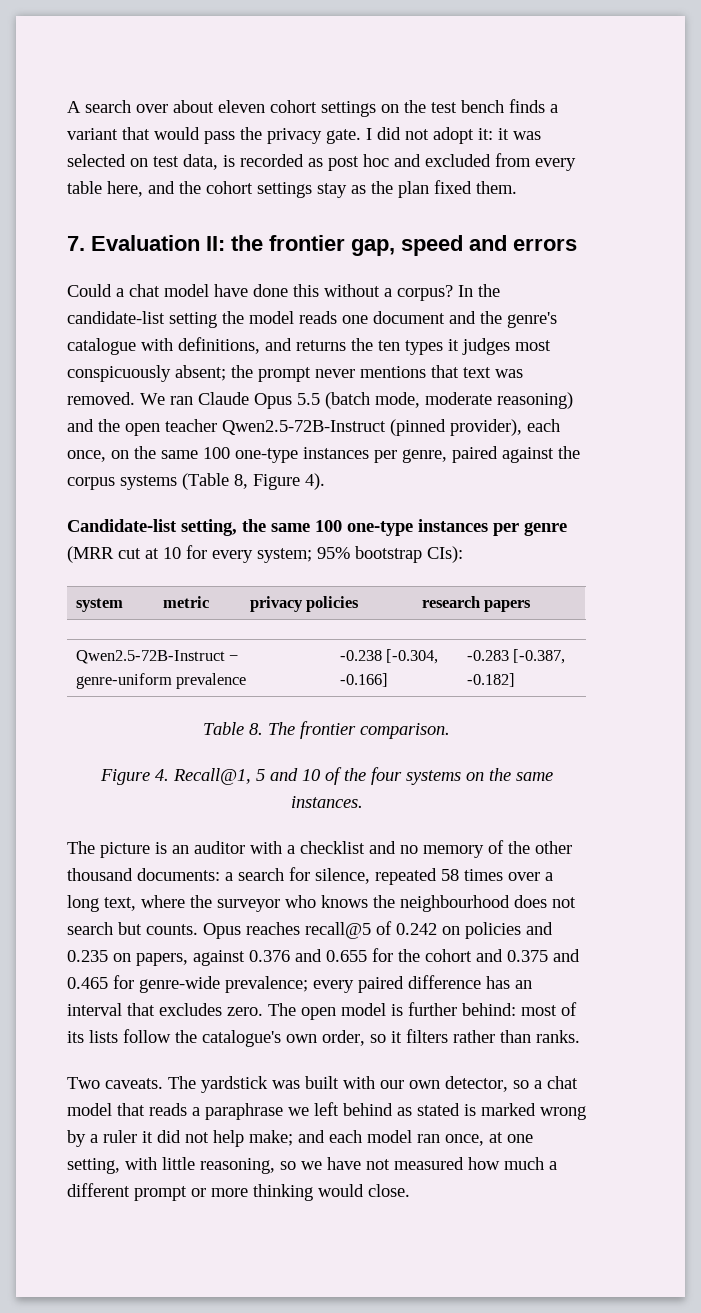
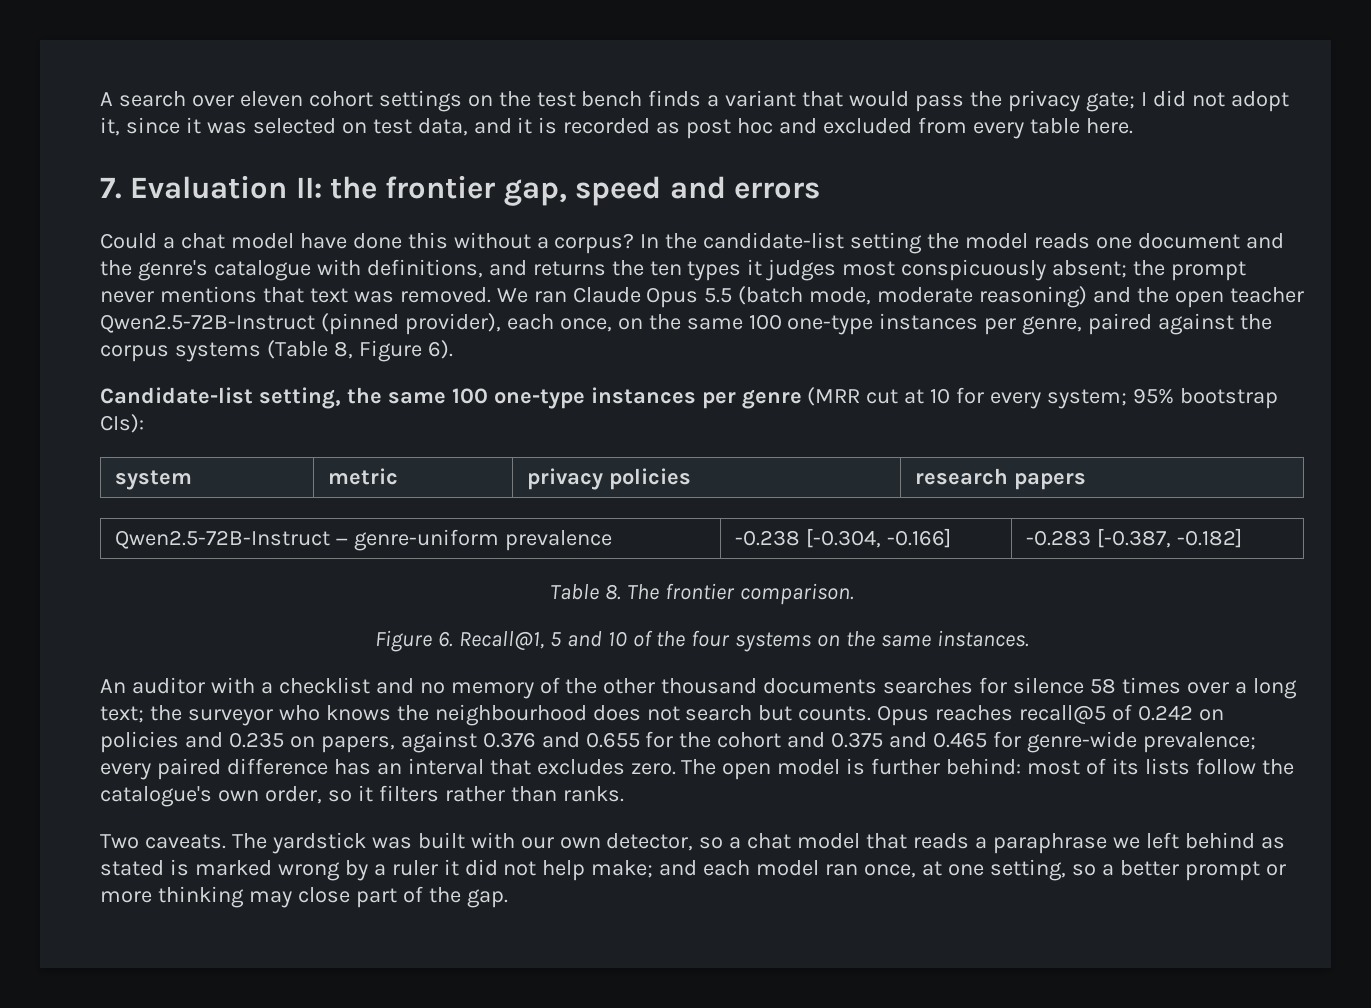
[173,100,214,113] about -> (234, 101) none
[326,129,361,144] gate. -> [1085,92,1135,112] gate;
[478,128,493,140] it: -> [100,117,180,136] it, since
(218, 162) none -> [473,117,533,134] and it
[107,180,517,198] here, and the cohort settings stay as the plan fixed them. -> [1085,118,1133,134] here.
[305,473,325,490] 4). -> [427,340,453,359] 6).
[154,769,169,781] 4. -> [437,631,453,647] 6.
[67,841,189,858] The picture is an -> [100,679,126,693] An
[137,867,437,885] documents: a search for silence, repeated -> [763,677,1085,694] documents searches for silence
[104,895,185,911] text, where -> [100,706,144,723] text;
[125,1157,557,1174] [67,1183,410,1201] with little reasoning, so we have not measured how much a different prompt or more thinking would close. -> [1071,860,1286,881] [100,886,508,908] so a better prompt or more thinking may close part of the gap.

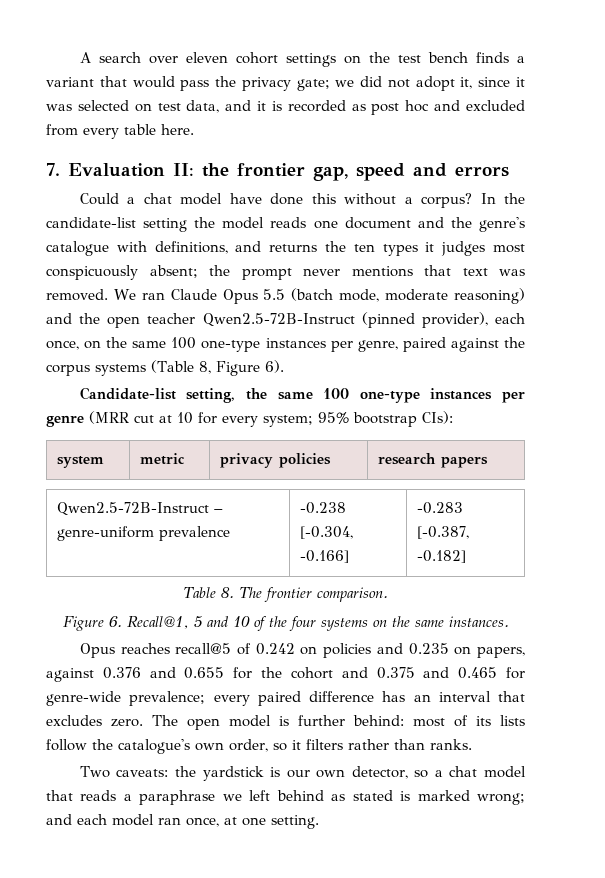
[1140,92,1147,106] I -> [335,80,355,87] we
[100,677,1297,699] [100,704,872,726] An auditor with a checklist and no memory of the other thousand documents searches for silence 58 times over a long text; the surveyor who knows the neighbourhood does not search but counts. -> (509, 621) none
[144,832,515,854] caveats. The yardstick was built with -> [116,766,281,781] caveats: the yardstick is
[277,859,654,881] wrong by a ruler it did not help make; -> [476,793,525,805] wrong;
[989,859,1286,881] [100,886,508,908] setting, so a better prompt or more thinking may close part of the gap. -> [271,815,319,829] setting.

